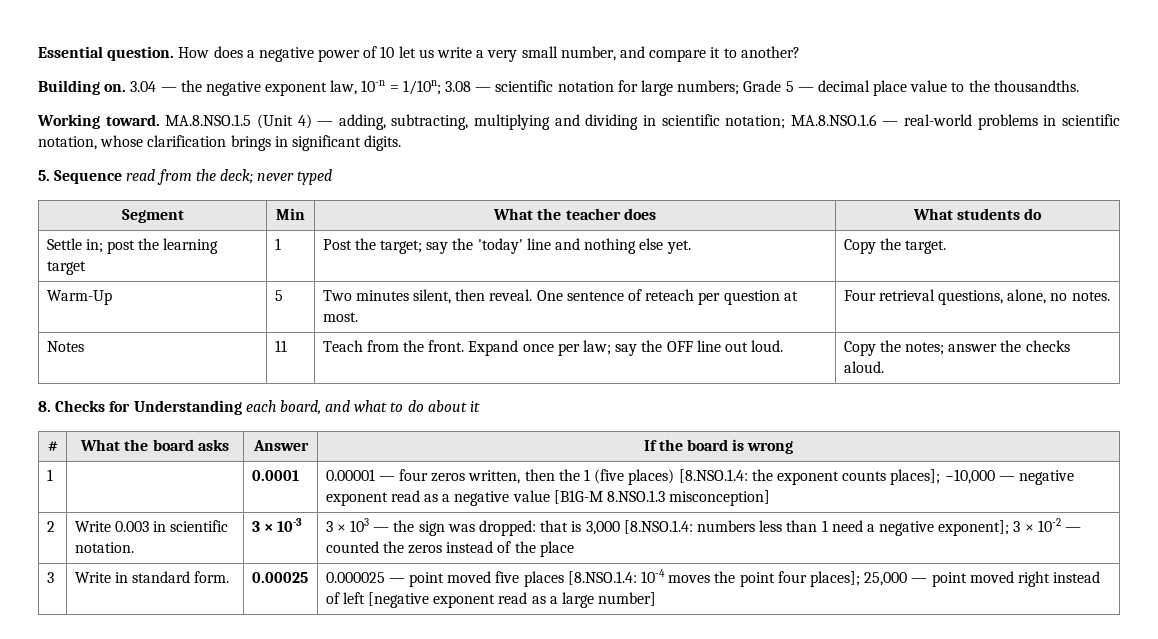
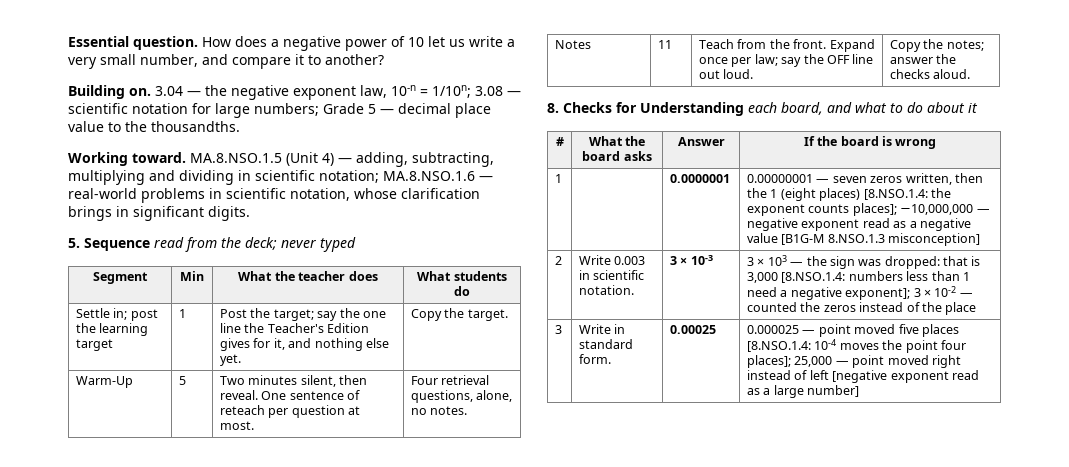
[477,238,551,254] 'today' line -> [362,311,386,318] [219,323,370,333] [219,338,285,351] one line the Teacher's Edition gives for it,
[251,470,299,481] [325,469,429,481] 0.0001 | 0.00001 — four -> [669,174,730,183] [746,174,867,183] 0.0000001 | 0.00000001 — seven
[594,469,625,484] (five -> [780,188,816,201] (eight
[944,469,995,484] −10,000 -> [900,204,974,215] −10,000,000

